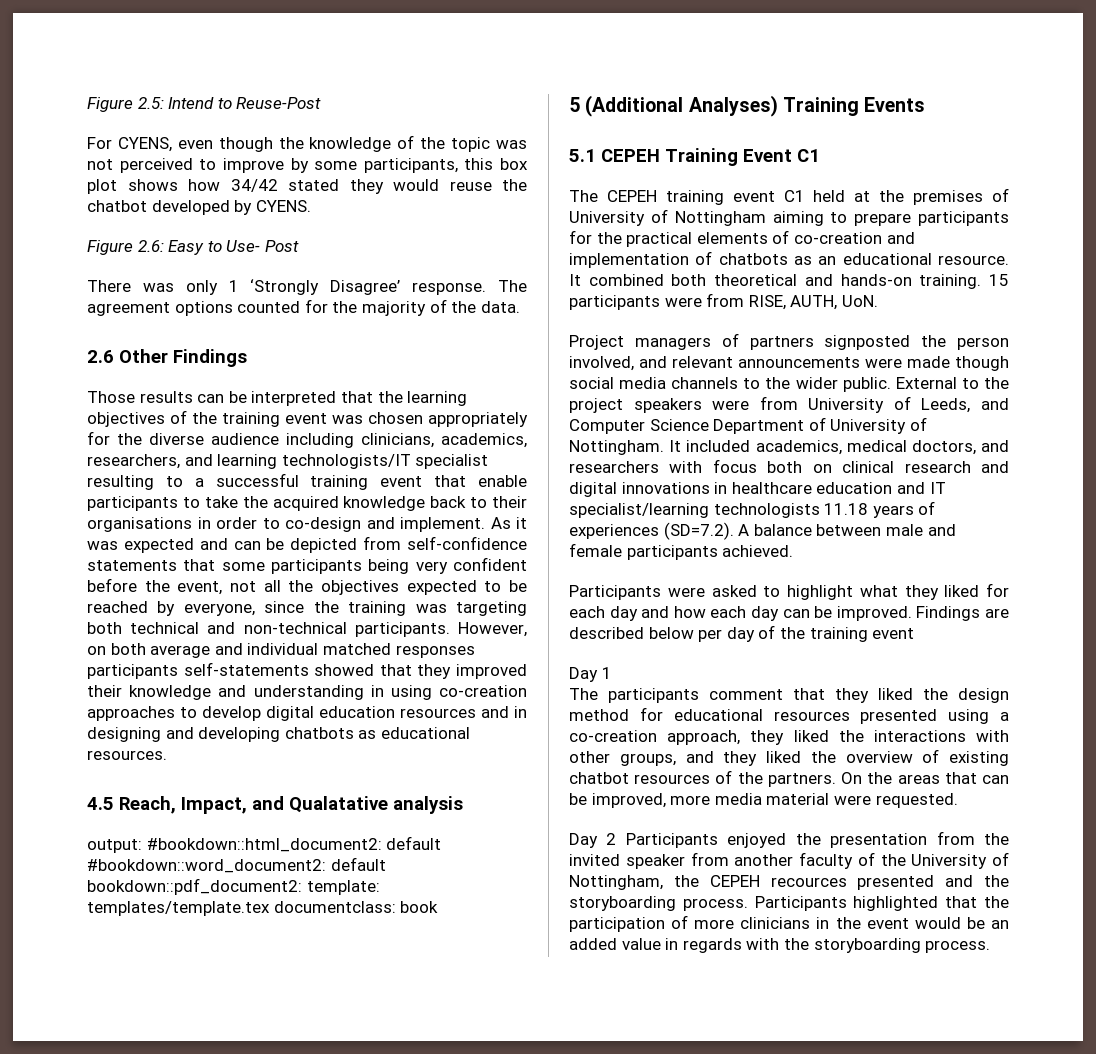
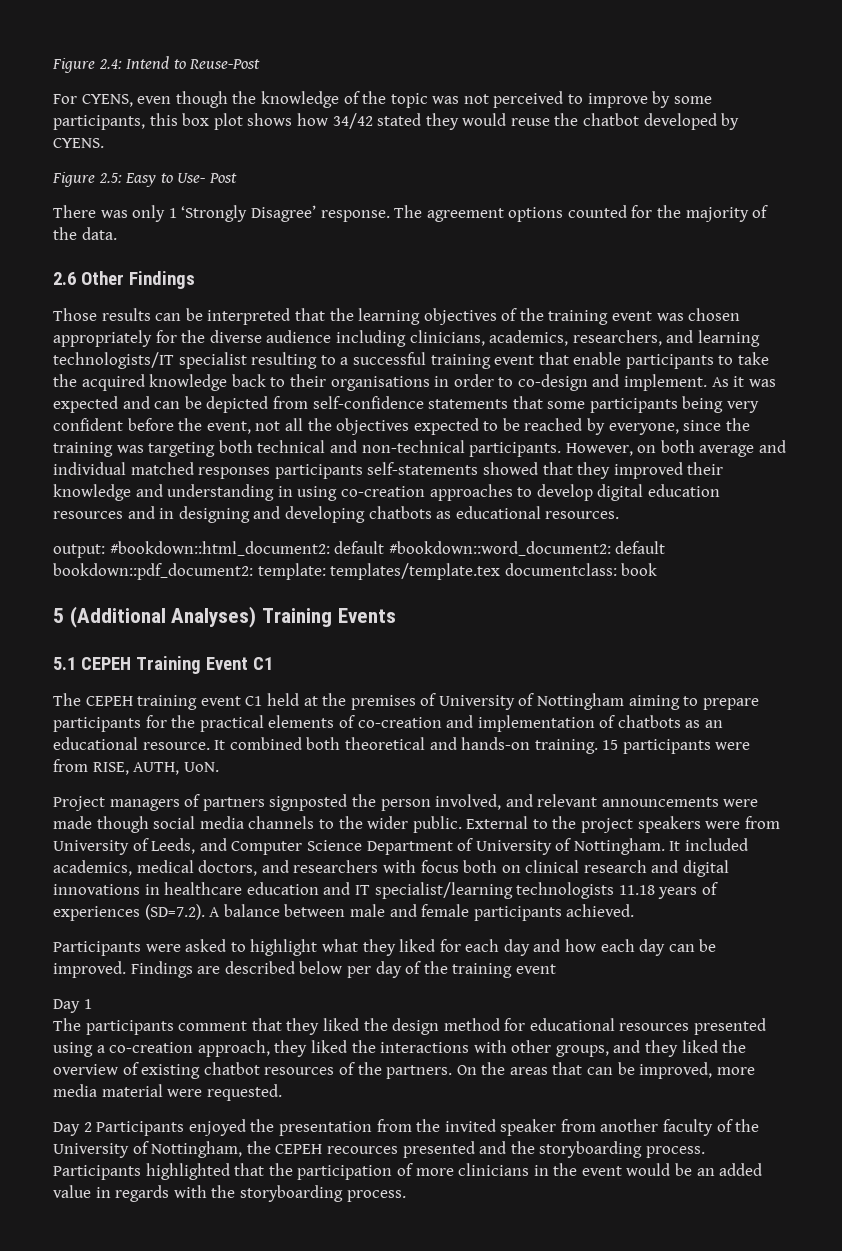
[87,97,164,112] Figure 2.5: -> [52,58,122,73] Figure 2.4:
[137,240,164,252] 2.6: -> [98,173,122,183] 2.5:
[87,796,463,814] // 4.5 Reach, Impact, and Qualatative analysis -> (620, 515) none

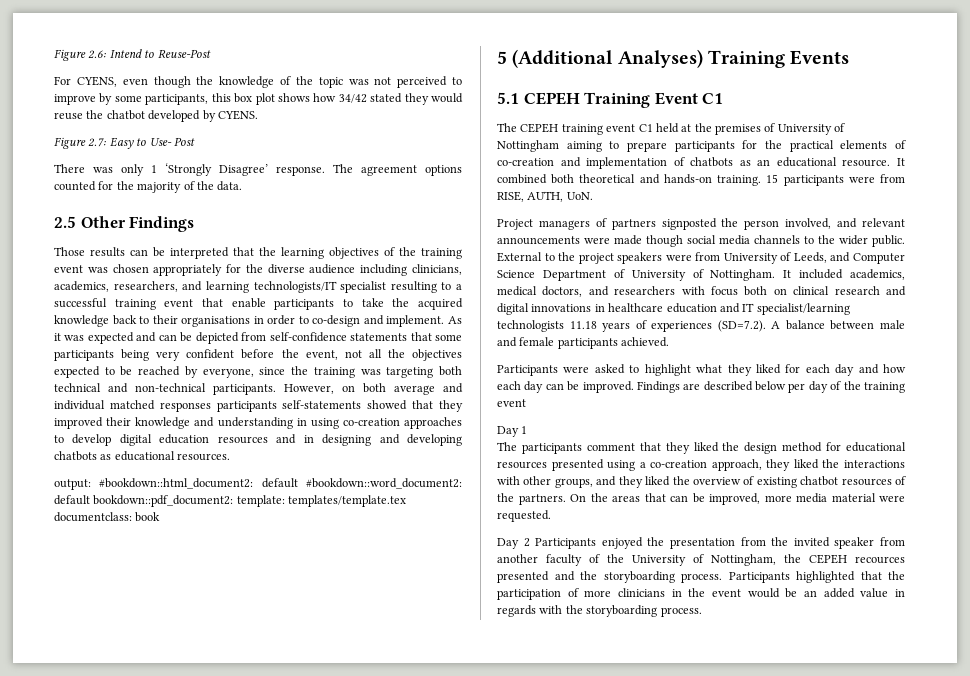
[52,58,122,73] Figure 2.4: -> [54,49,107,61] Figure 2.6:
[98,173,122,183] 2.5: -> [88,138,107,147] 2.7:
[53,272,76,285] 2.6 -> [54,216,76,228] 2.5

